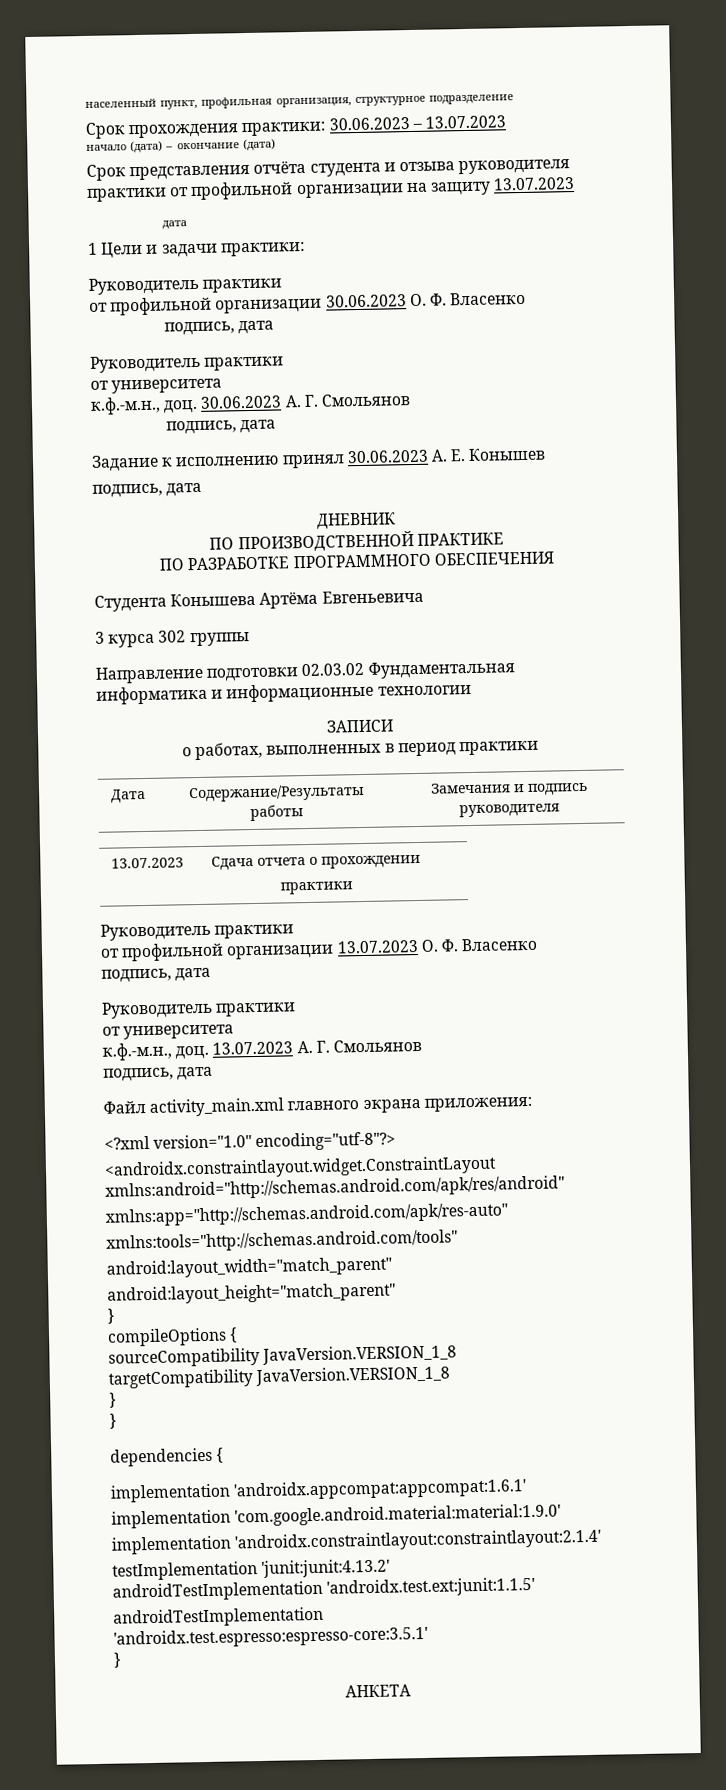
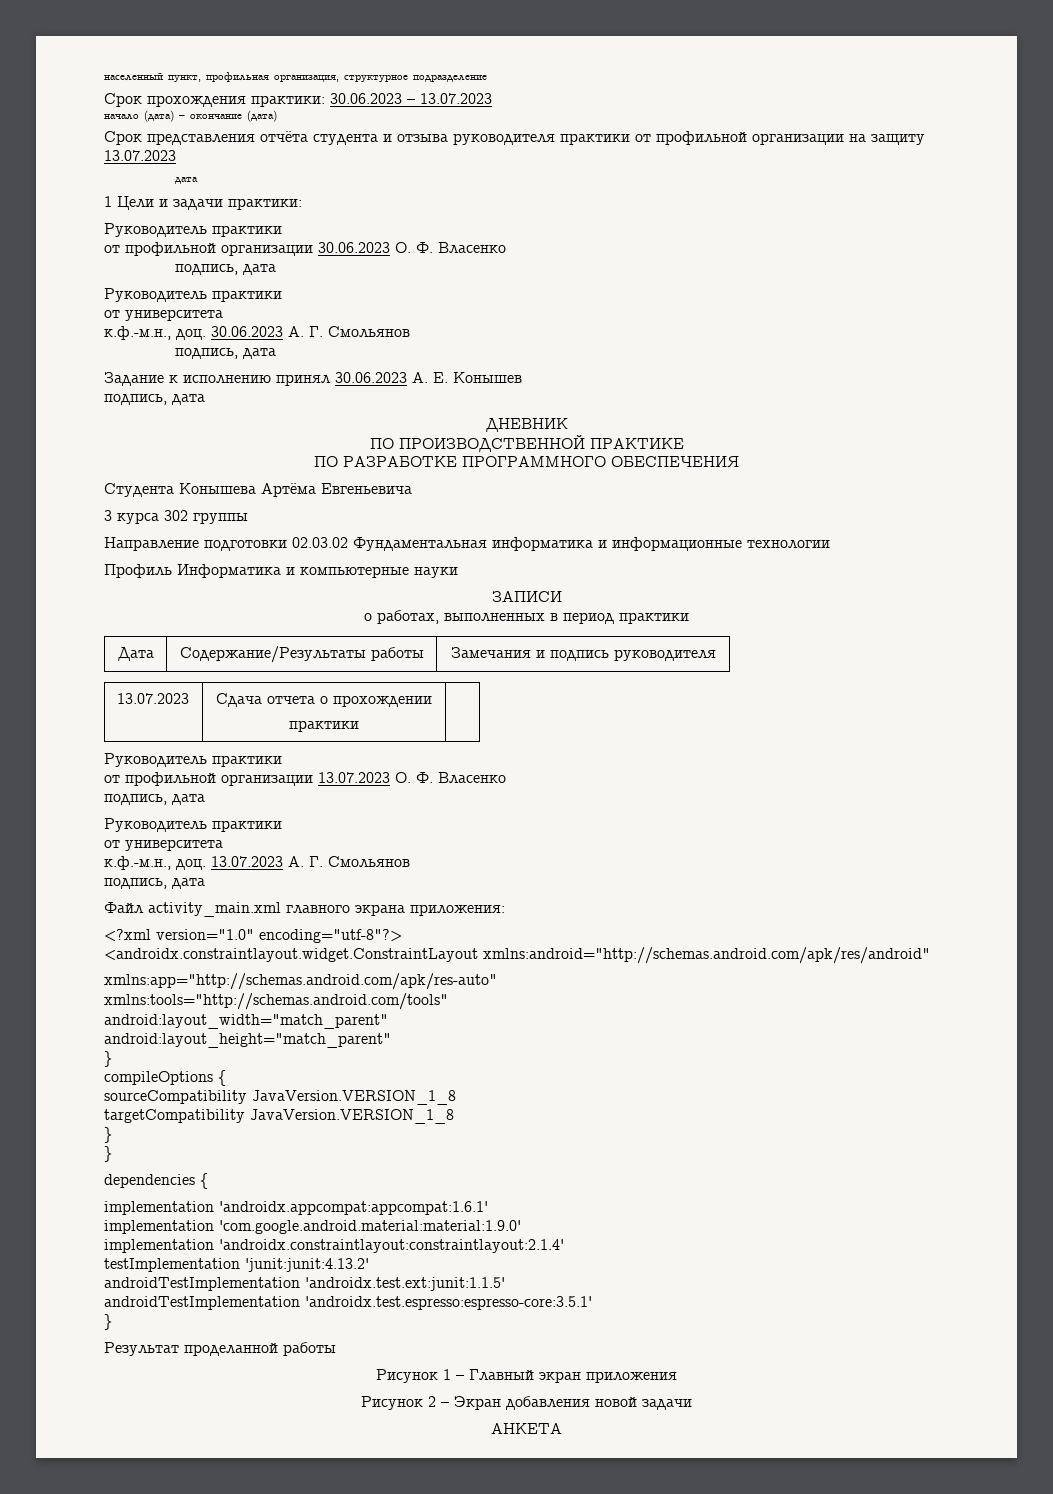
(472, 690) none -> [104,564,458,578] // Профиль Информатика и компьютерные науки
(122, 1660) none -> [104,1342,336,1356] [376,1369,677,1383] [361,1396,692,1410] // Результат проделанной работы // Рисунок 1 – Главный экран приложения // Рисунок 2 – Экран добавления новой задачи

